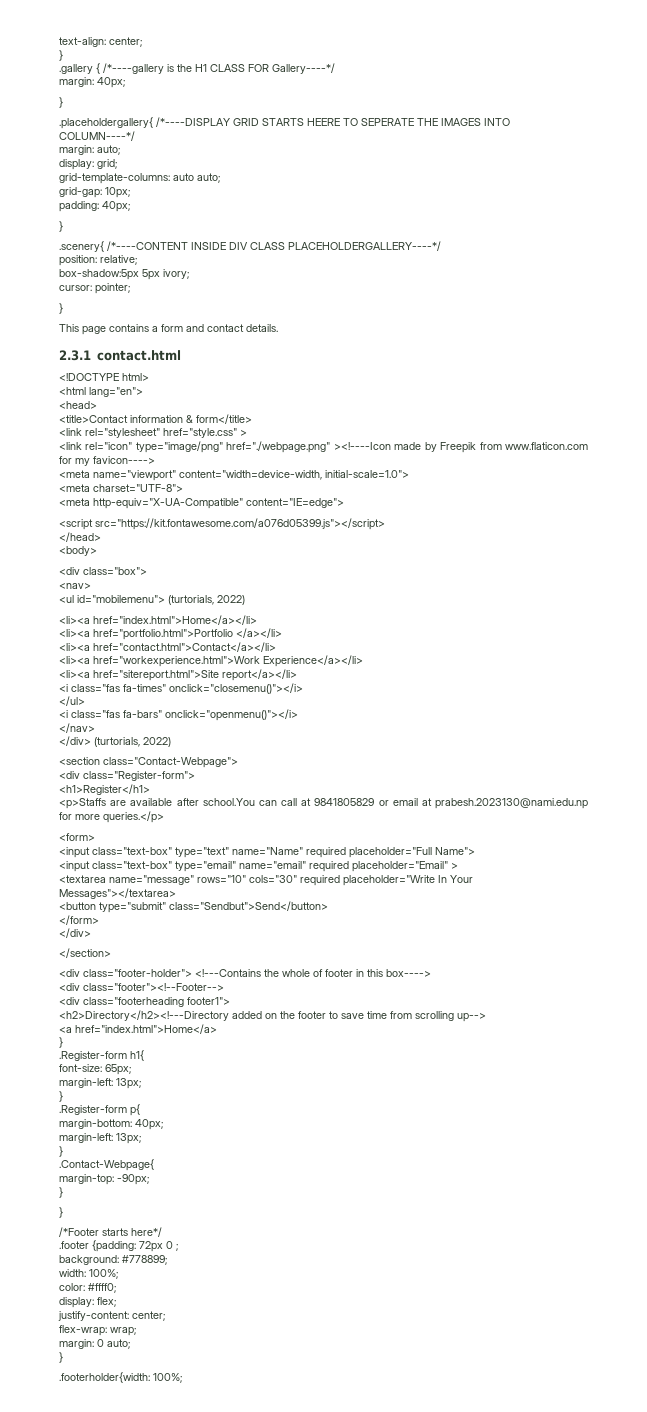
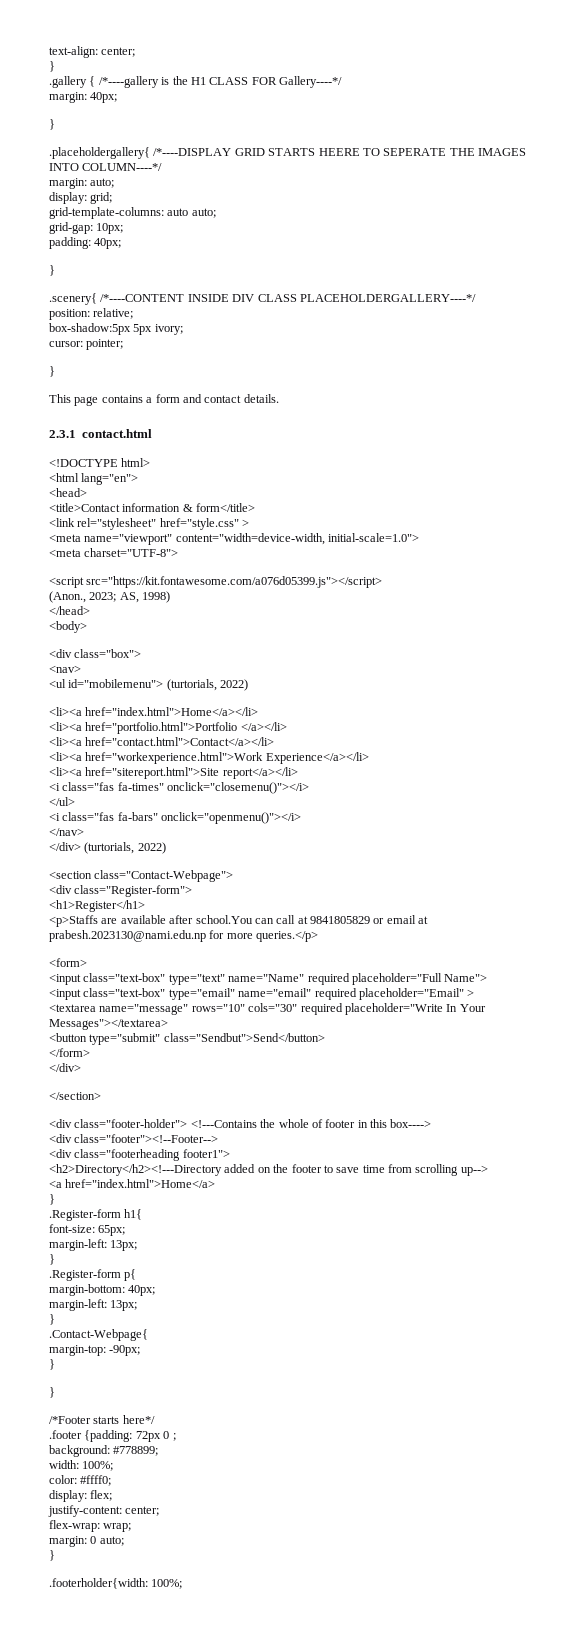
[59,441,589,453] [59,456,155,466] // <link rel="icon" type="image/png" href="./webpage.png" ><!----Icon made by Freepik from www.flaticon.com for my favicon----> -> (250, 523) none
[59,498,344,509] // <meta http-equiv="X-UA-Compatible" content="IE=edge"> -> (179, 552) none
(385, 524) none -> [49,591,171,603] // (Anon., 2023; AS, 1998)

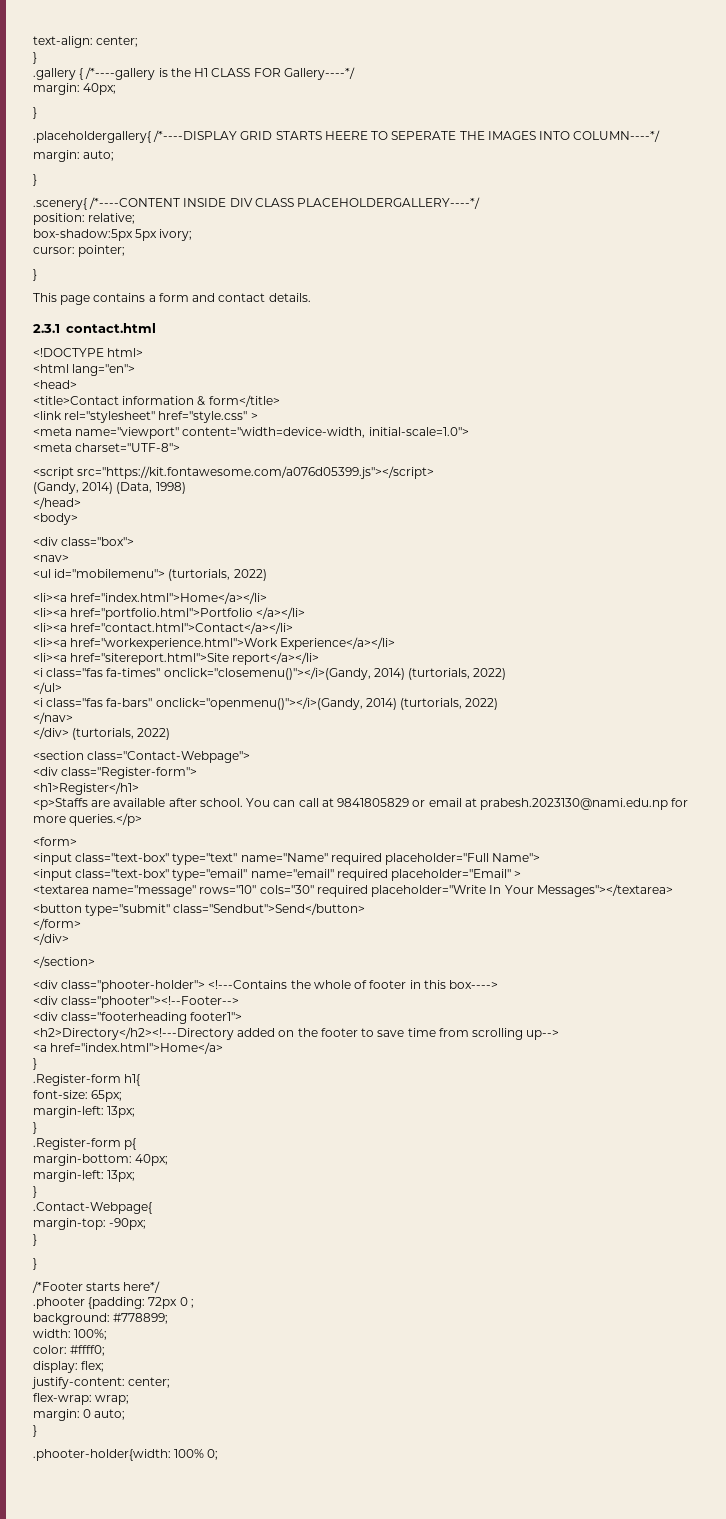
[49,192,113,204] [49,207,216,219] [49,222,124,234] [49,237,122,249] // display: grid; // grid-template-columns: auto auto; // grid-gap: 10px; // padding: 40px; -> (115, 155) none
[49,591,139,603] (Anon., 2023; AS, -> [33,482,153,494] (Gandy, 2014) (Data,
[167,782,310,794] onclick="closemenu()"></i> -> [163,667,507,680] onclick="closemenu()"></i>(Gandy, 2014) (turtorials, 2022)
[161,812,302,824] onclick="openmenu()"></i> -> [155,697,499,710] onclick="openmenu()"></i>(Gandy, 2014) (turtorials, 2022)
[195,915,253,924] school.You -> [199,798,271,807] school. You
[74,1119,188,1128] class="footer-holder"> -> [61,980,206,992] class="phooter-holder">
[74,1134,219,1143] class="footer"><!--Footer--> -> [61,996,240,1008] class="phooter"><!--Footer-->
[49,1430,82,1439] .footer -> [33,1297,85,1309] .phooter
[49,1578,183,1589] .footerholder{width: 100%; -> [33,1449,219,1461] .phooter-holder{width: 100% 0;

